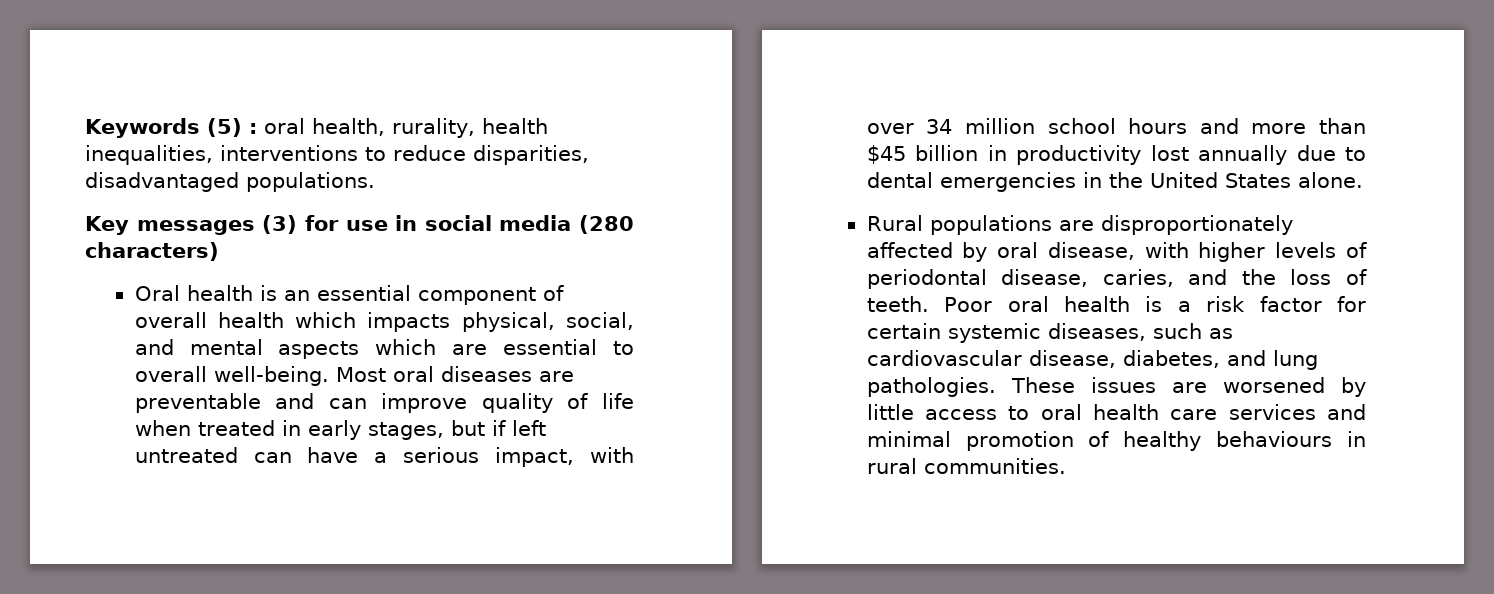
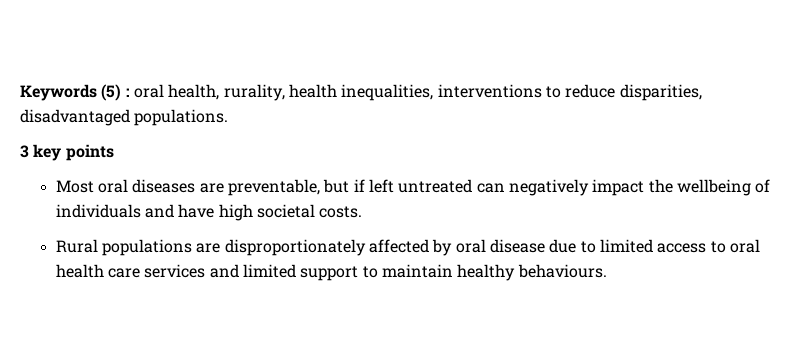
[85,215,634,235] [85,242,219,261] [134,285,564,305] [134,312,634,332] [134,339,634,359] [134,366,574,386] [134,393,634,413] [134,420,444,440] Key messages (3) for use in social media (280 characters) // Oral health is an essential component of overall health which impacts physical, social, and mental aspects which are essential to overall well-being. Most oral diseases are preventable and can improve quality of life when treated in early stages, -> [20,144,114,161] [55,179,321,196] 3 key points // Most oral diseases are preventable,
[307,447,634,467] [866,118,1366,134] [866,145,1366,165] [866,172,1363,192] have a serious impact, with over 34 million school hours and more than $45 billion in productivity lost annually due to dental emergencies in the United States alone. -> [509,179,771,196] [55,204,363,221] negatively impact the wellbeing of individuals and have high societal costs.
[1047,242,1367,262] [866,269,1367,289] [866,296,1366,312] [866,323,1233,343] [866,350,1318,370] [866,377,1366,397] [866,404,914,420] disease, with higher levels of periodontal disease, caries, and the loss of teeth. Poor oral health is a risk factor for certain systemic diseases, such as cardiovascular disease, diabetes, and lung pathologies. These issues are worsened by little -> [490,239,654,253] disease due to limited
[866,431,1366,451] [866,458,1066,474] minimal promotion of healthy behaviours in rural communities. -> [243,264,607,281] limited support to maintain healthy behaviours.

